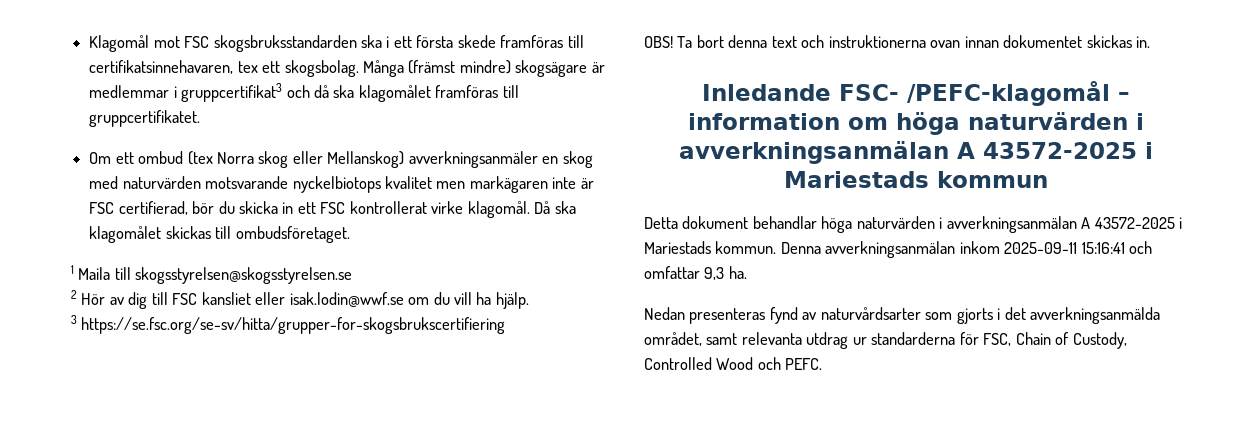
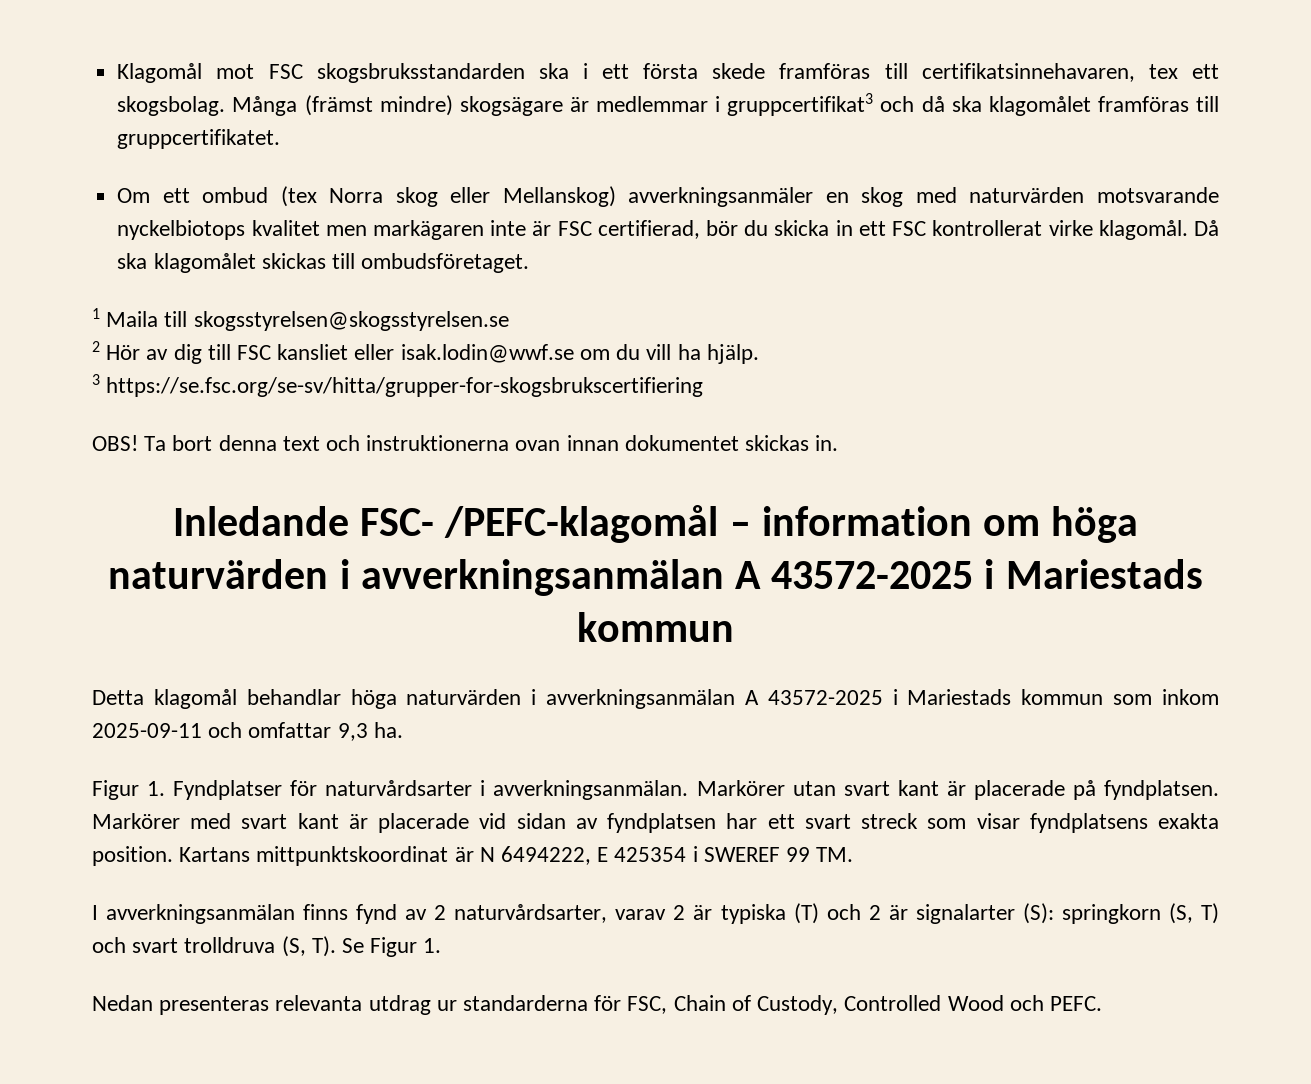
[682,216,749,229] dokument -> [153,689,237,709] klagomål
[715,241,956,258] kommun. Denna avverkningsanmälan -> [1021,689,1153,705] kommun som
[1081,242,1125,254] 15:16:41 -> (202, 730) none
[644,307,1161,324] [644,332,738,346] Nedan presenteras fynd av naturvårdsarter som gjorts i det avverkningsanmälda området, samt -> [92,780,1219,800] [92,813,1220,833] [92,846,854,866] [92,903,1219,924] [92,936,442,957] [92,995,270,1015] Figur 1. Fyndplatser för naturvårdsarter i avverkningsanmälan. Markörer utan svart kant är placerade på fyndplatsen. Markörer med svart kant är placerade vid sidan av fyndplatsen har ett svart streck som visar fyndplatsens exakta position. Kartans mittpunktskoordinat är N 6494222, E 425354 i SWEREF 99 TM. // I avverkningsanmälan finns fynd av 2 naturvårdsarter, varav 2 är typiska (T) och 2 är signalarter (S): springkorn (S, T) och svart trolldruva (S, T). Se Figur 1. // Nedan presenteras

